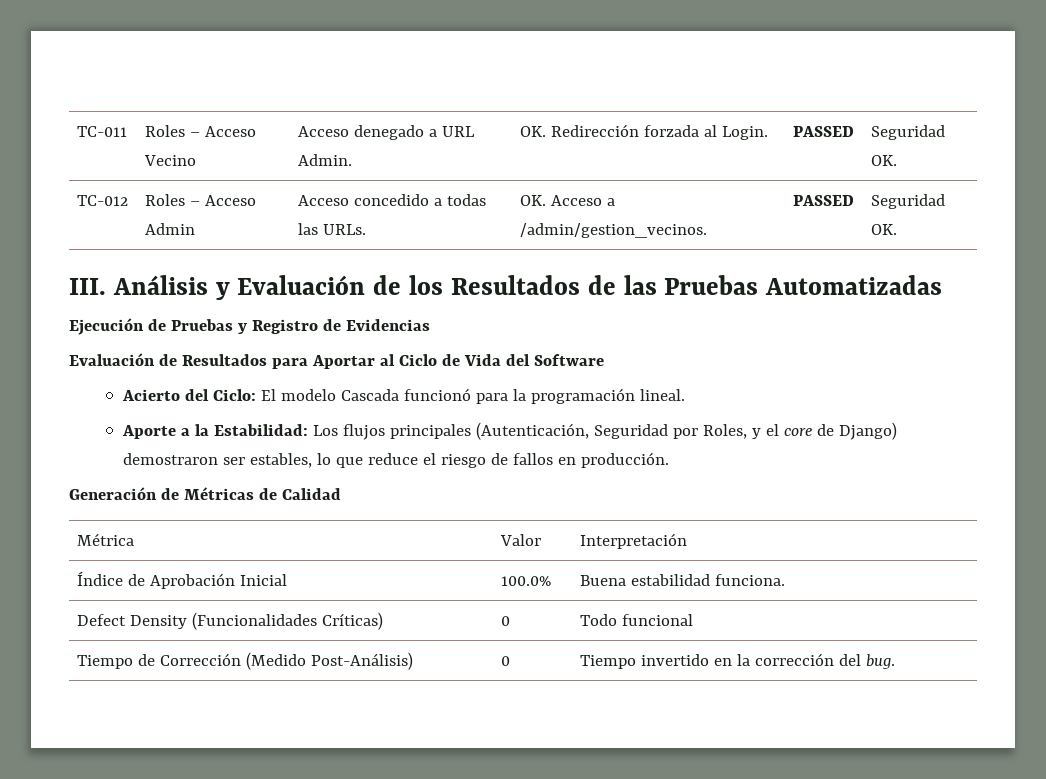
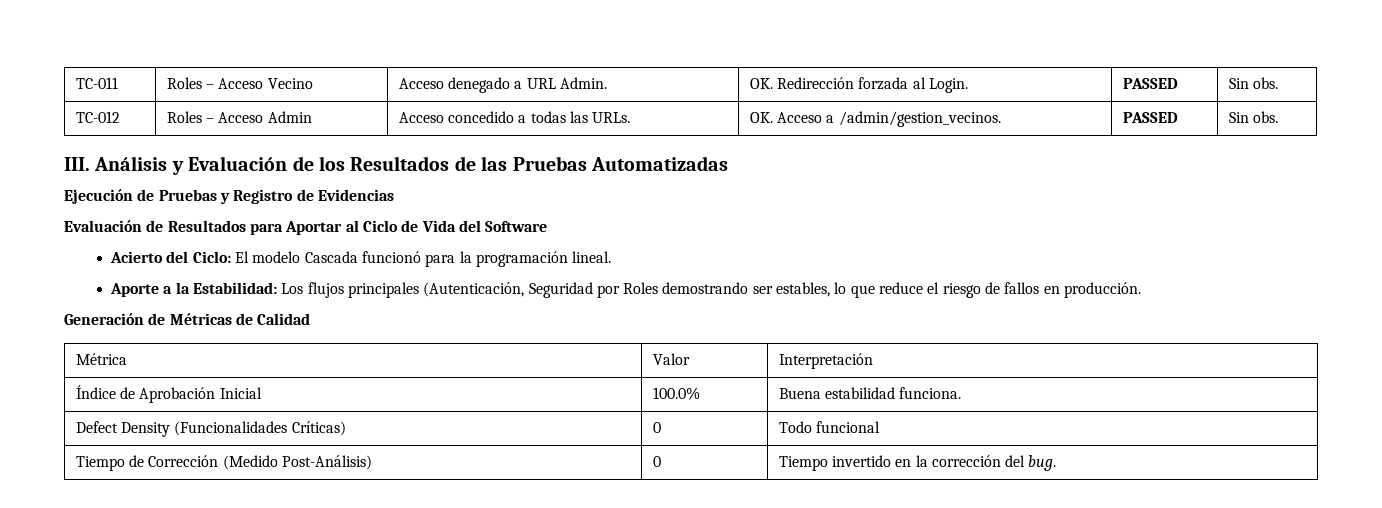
[871,125,946,140] [871,155,898,166] Seguridad OK. -> [1228,77,1278,89] Sin obs.
[871,194,946,209] [871,224,898,235] Seguridad OK. -> [1228,111,1278,123] Sin obs.
[702,422,897,440] [122,453,218,465] Roles, y el core de Django) demostraron -> [623,282,749,294] Roles demostrando

